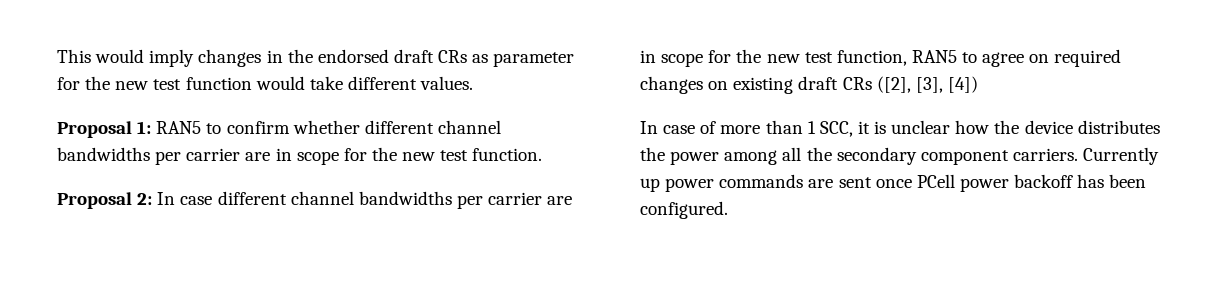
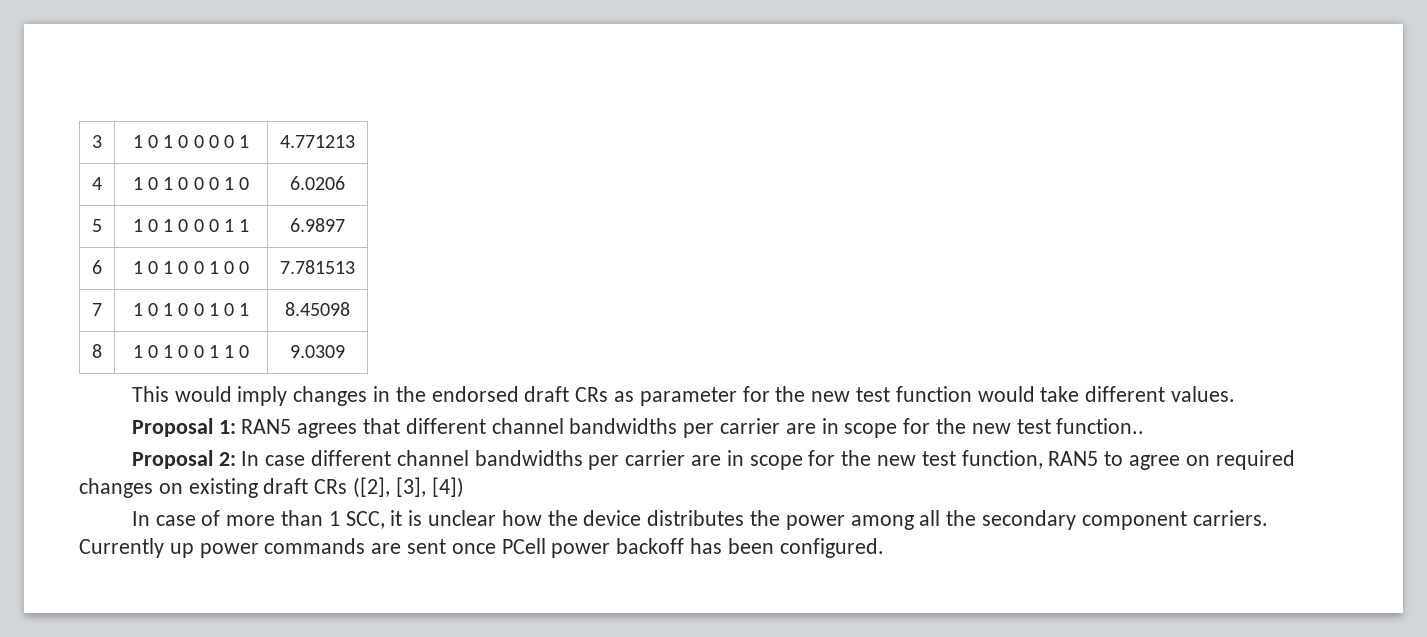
(57, 56) none -> [92,135,102,148] [132,135,250,148] [280,135,355,148] [92,177,102,190] [132,177,250,190] [290,176,345,190] [92,219,102,232] [132,219,250,232] [290,218,345,232] [92,260,102,274] [132,261,250,274] [280,260,355,274] [92,303,102,316] [132,303,250,316] [285,302,350,316] [92,344,102,358] [132,345,250,358] [290,345,345,358] 3 | 1 0 1 0 0 0 0 1 | 4.771213 // 4 | 1 0 1 0 0 0 1 0 | 6.0206 // 5 | 1 0 1 0 0 0 1 1 | 6.9897 // 6 | 1 0 1 0 0 1 0 0 | 7.781513 // 7 | 1 0 1 0 0 1 0 1 | 8.45098 // 8 | 1 0 1 0 0 1 1 0 | 9.0309 //
[206,120,360,134] to confirm whether -> [297,418,400,438] agrees that
[472,148,543,161] function. -> [1056,418,1145,434] function..

